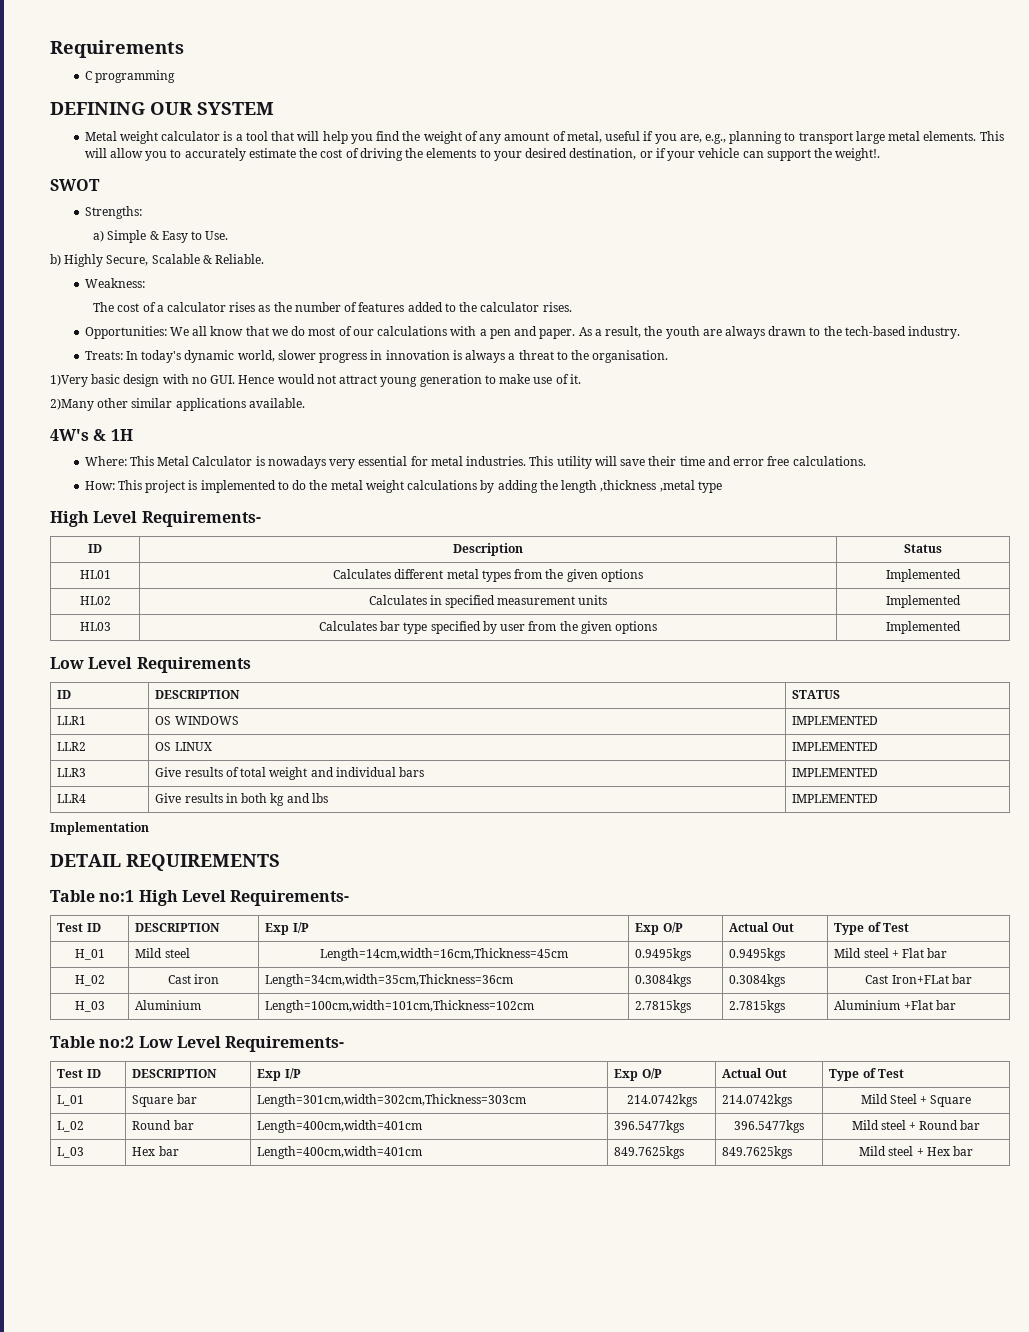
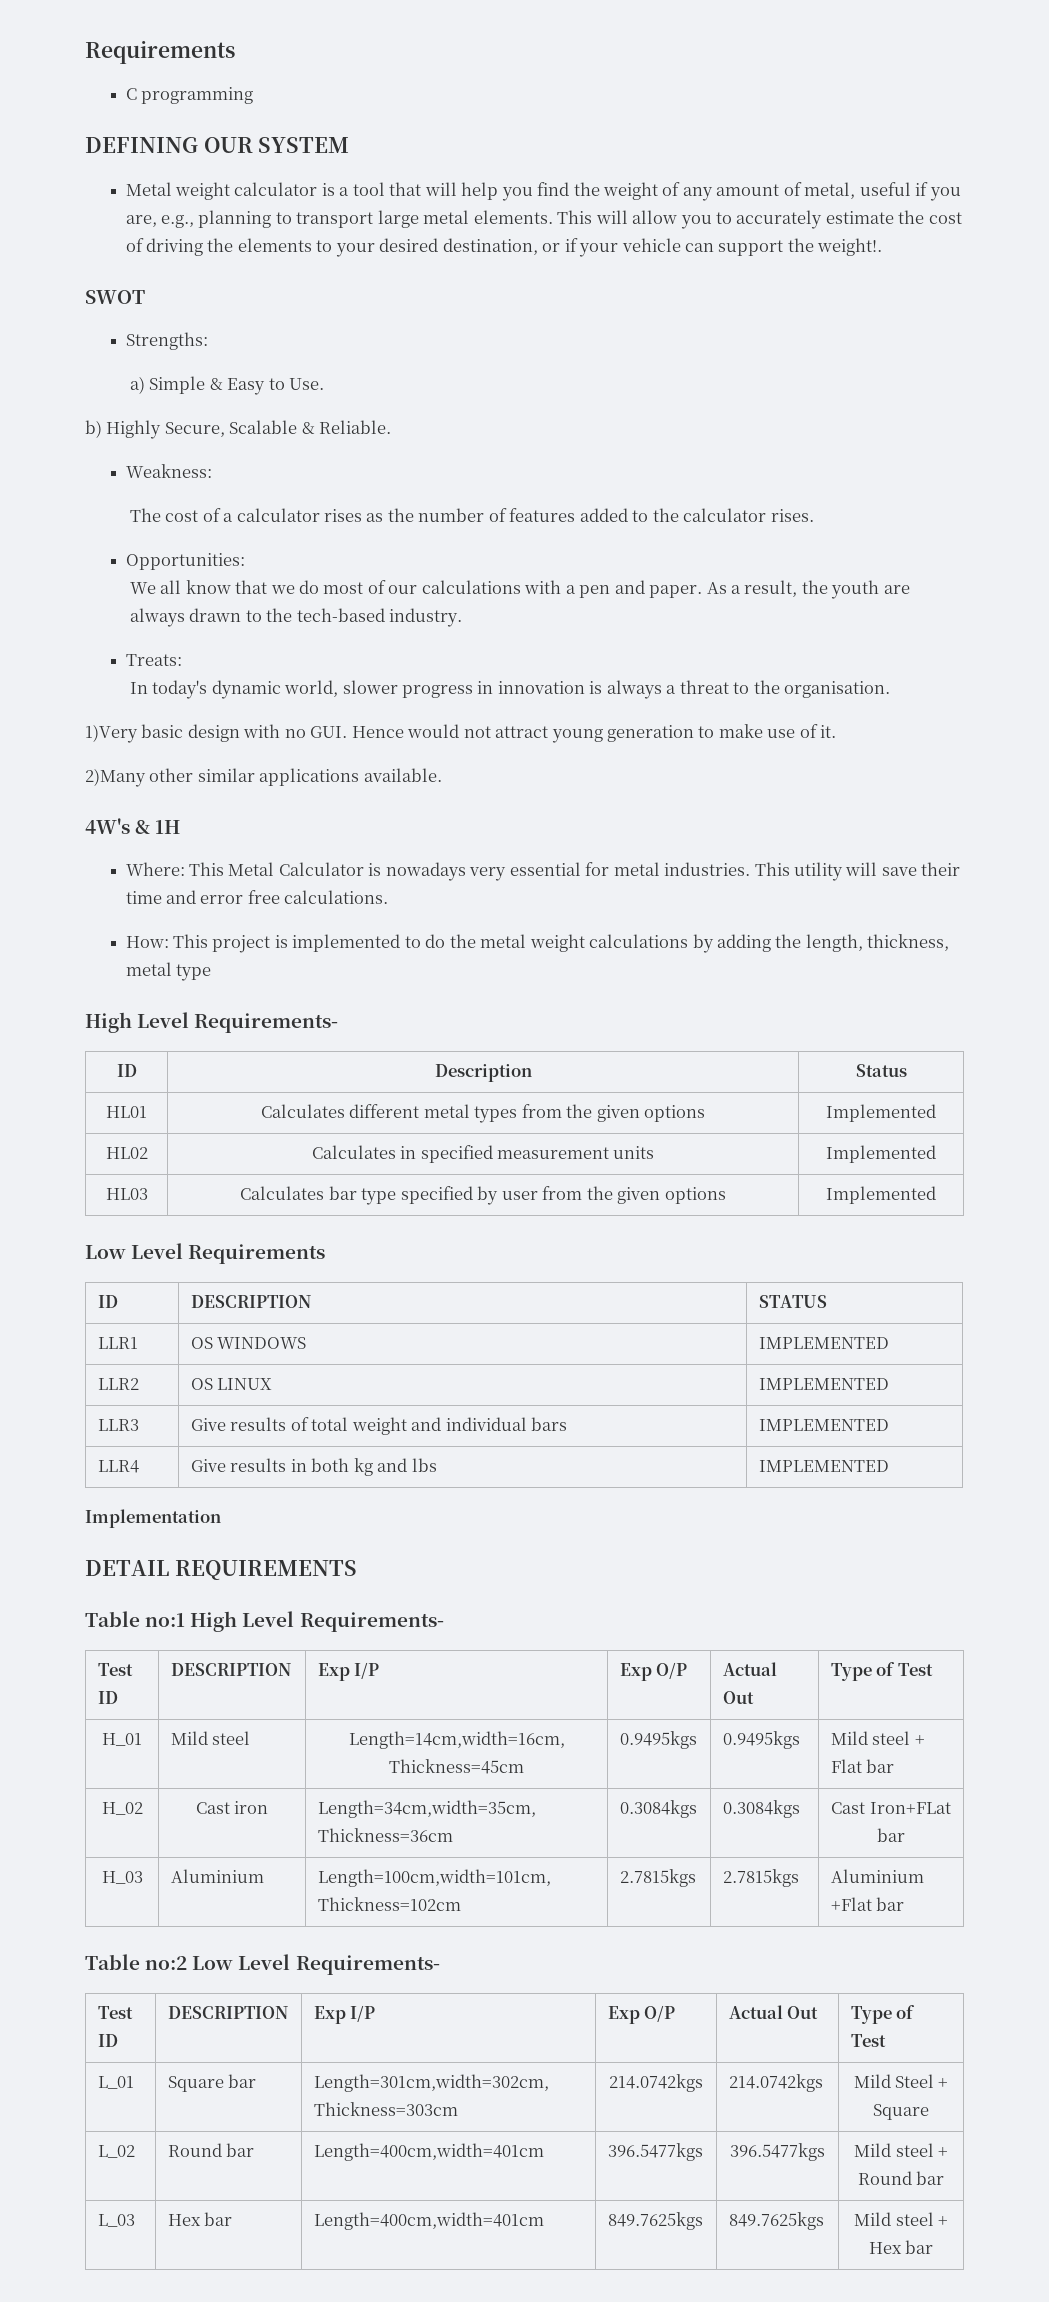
(167, 332) none -> (245, 561) //
(123, 355) none -> (182, 660) //
[561,480,695,493] length ,thickness ,metal -> [805,934,950,952] [125,962,172,976] length, thickness, metal

